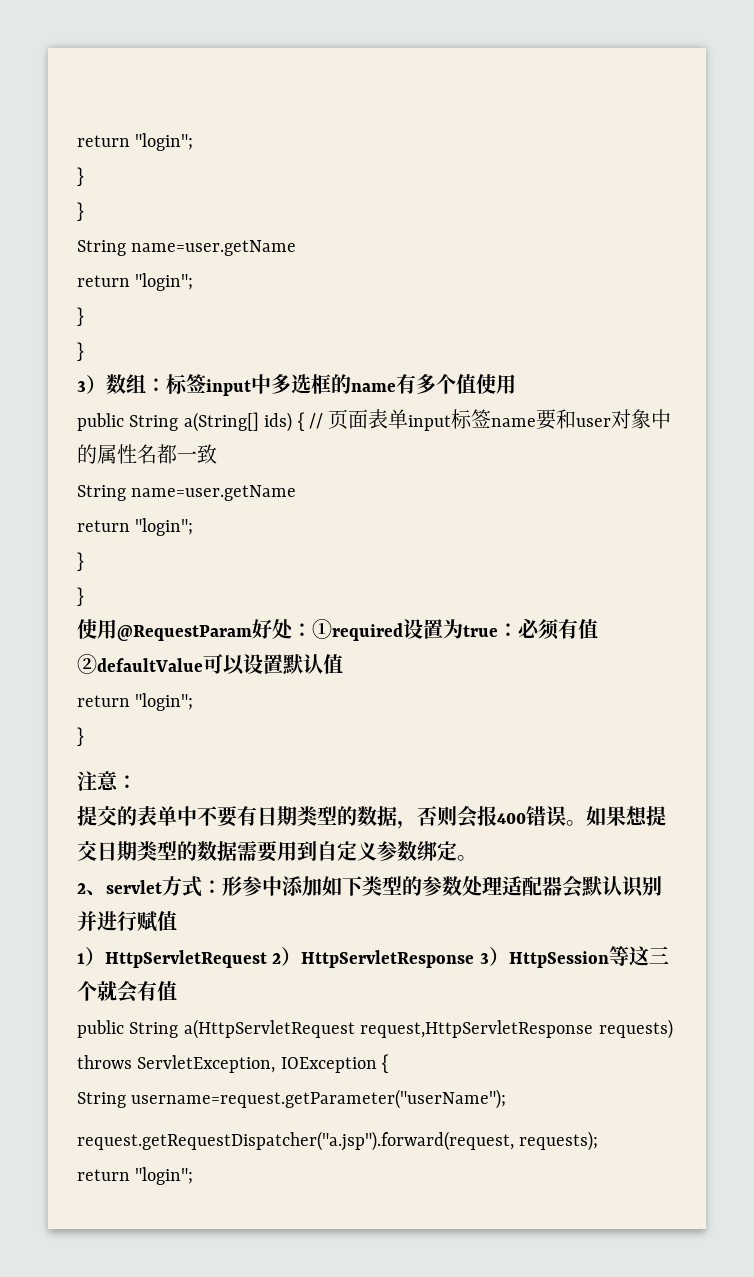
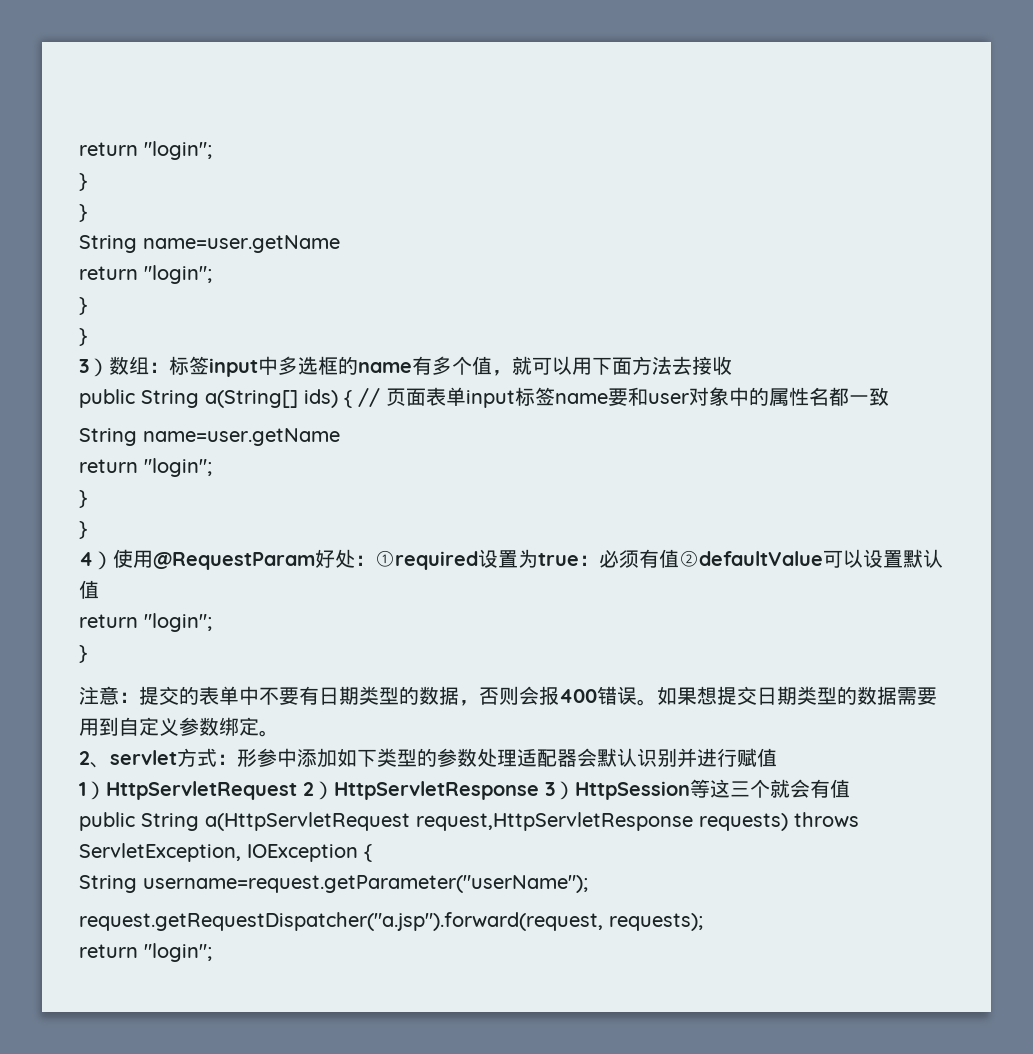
[476,374,516,394] 使用 -> [492,356,732,376] ，就可以用下面方法去接收
(84, 596) none -> [79,551,113,570] 4）
(137, 782) // -> (139, 697) none

